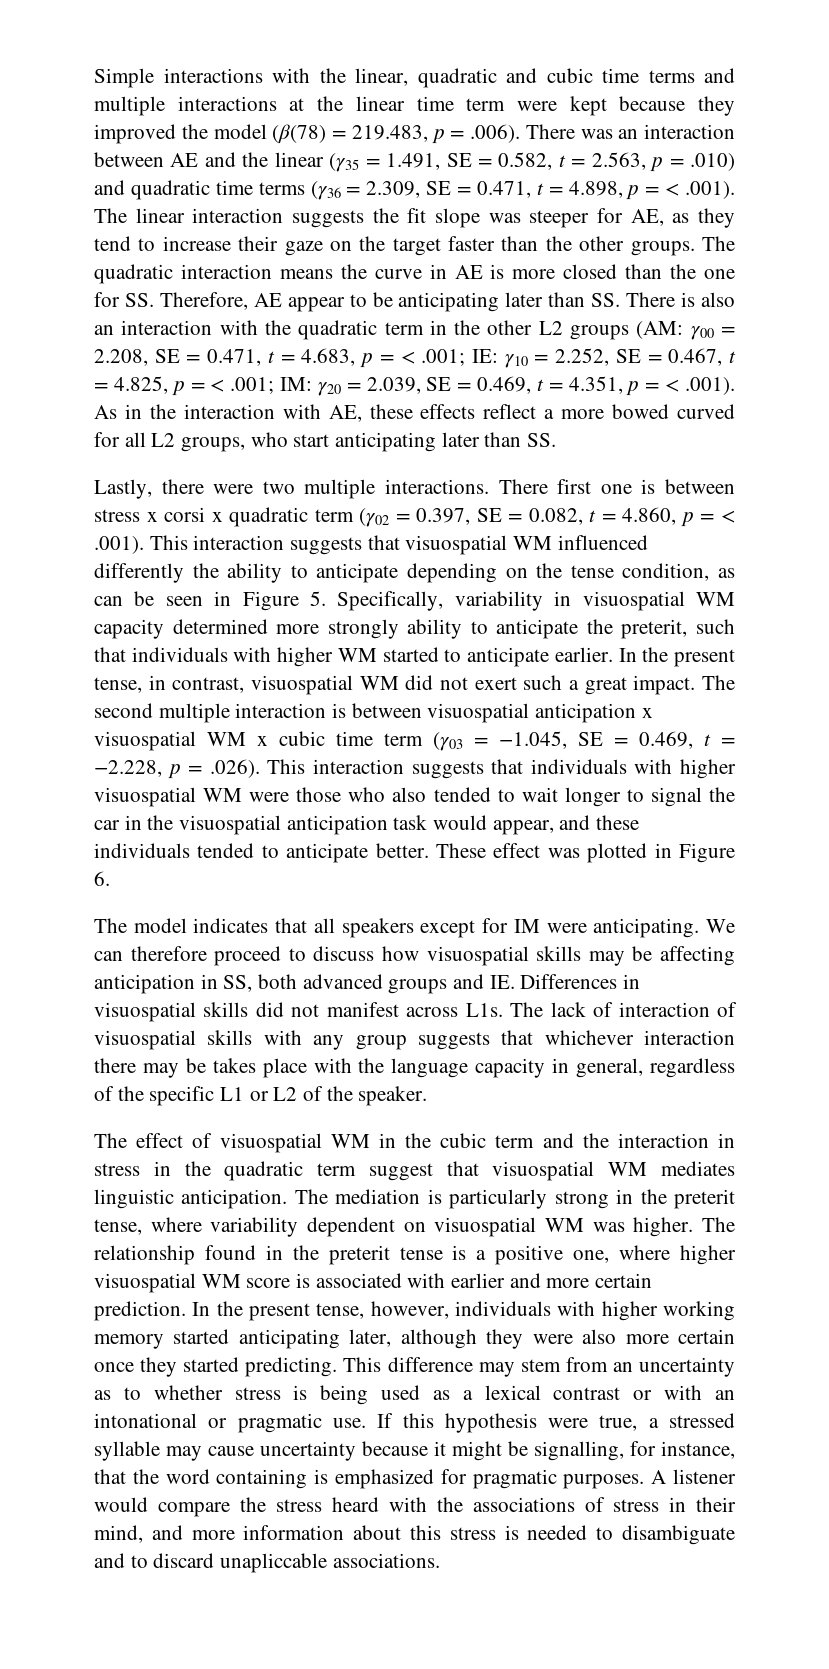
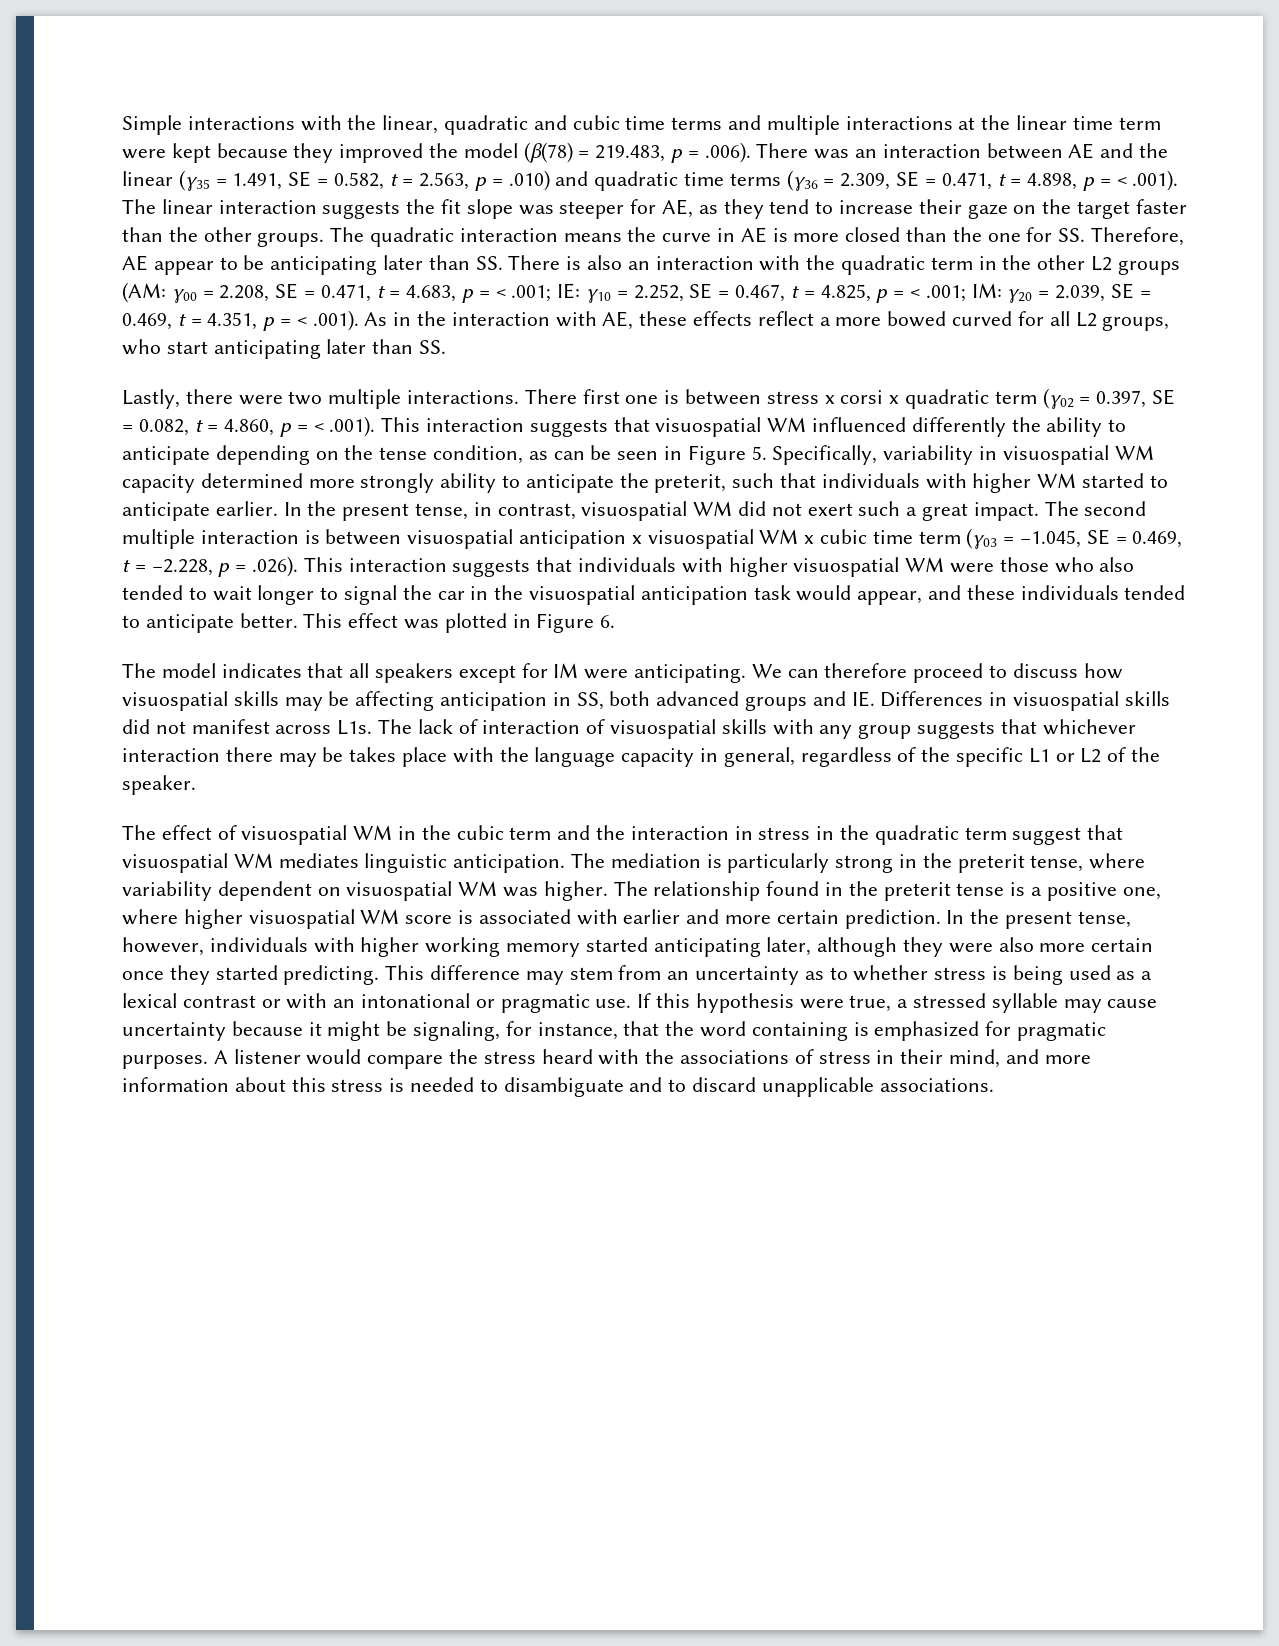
[435,843,486,858] These -> [303,613,343,628] This
[534,1441,624,1461] signalling, -> [413,1021,501,1041] signaling,
[220,1553,328,1573] unapliccable -> [761,1077,874,1097] unapplicable

